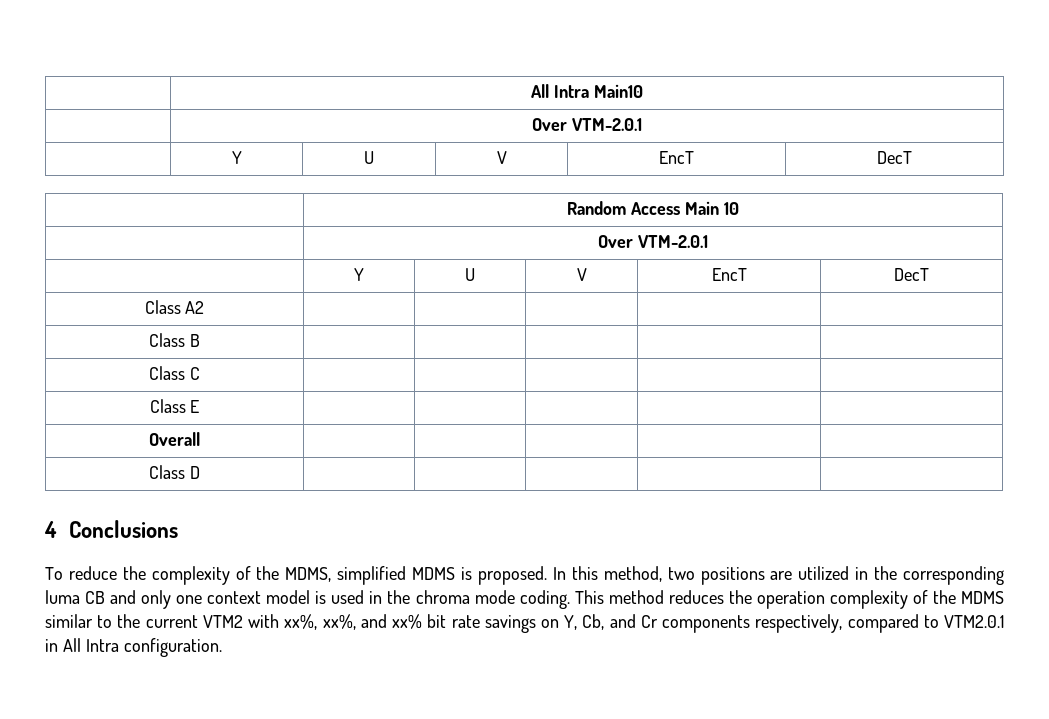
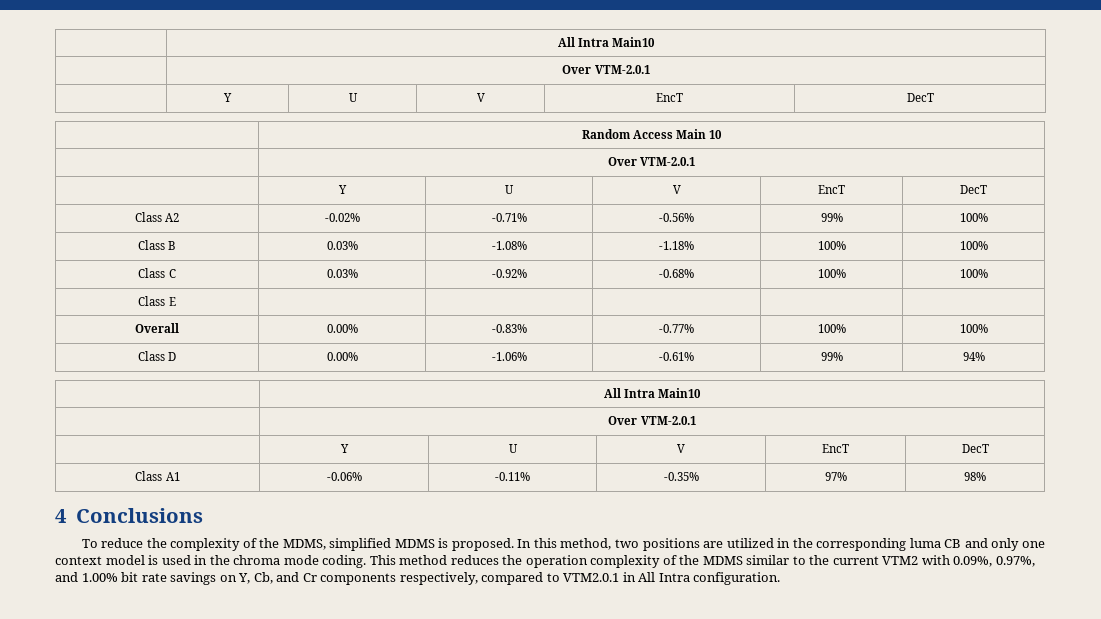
[149,333,200,347] [149,366,200,380] [149,399,200,413] [149,432,200,446] [149,465,200,479] | | | | // Class B | | | | | // Class C | | | | | // Class E | | | | | // Overall | | | | | // Class D | | | | | -> [324,213,360,222] [491,213,527,222] [659,213,694,222] [820,213,843,222] [959,213,988,222] [137,240,177,250] [326,241,358,250] [491,241,527,250] [659,241,694,250] [817,241,846,250] [959,241,988,250] [138,268,176,278] [326,269,358,278] [491,269,527,278] [659,269,694,278] [817,269,846,278] [959,269,988,278] [138,296,176,306] [135,323,179,333] [326,324,358,333] [491,324,527,333] [659,324,694,333] [817,324,846,333] [959,324,988,333] [137,351,177,361] [326,352,358,361] [491,352,527,361] [659,352,694,361] [820,352,843,361] [962,352,985,361] [603,388,702,398] [608,416,696,425] [339,444,349,453] [508,444,518,453] [677,444,685,453] [822,444,849,453] [961,444,989,453] [135,471,180,481] [326,472,362,481] [494,472,530,481] [663,472,699,481] [824,472,847,481] [964,472,986,481] -0.02% | -0.71% | -0.56% | 99% | 100% // Class B | 0.03% | -1.08% | -1.18% | 100% | 100% // Class C | 0.03% | -0.92% | -0.68% | 100% | 100% // Class E | | | | | // Overall | 0.00% | -0.83% | -0.77% | 100% | 100% // Class D | 0.00% | -1.06% | -0.61% | 99% | 94% // | All Intra Main10 // | Over VTM-2.0.1 // | Y | U | V | EncT | DecT // Class A1 | -0.06% | -0.11% | -0.35% | 97% | 98%
[284,614,423,630] xx%, xx%, and xx% -> [953,556,1035,567] [55,572,118,582] 0.09%, 0.97%, and 1.00%

